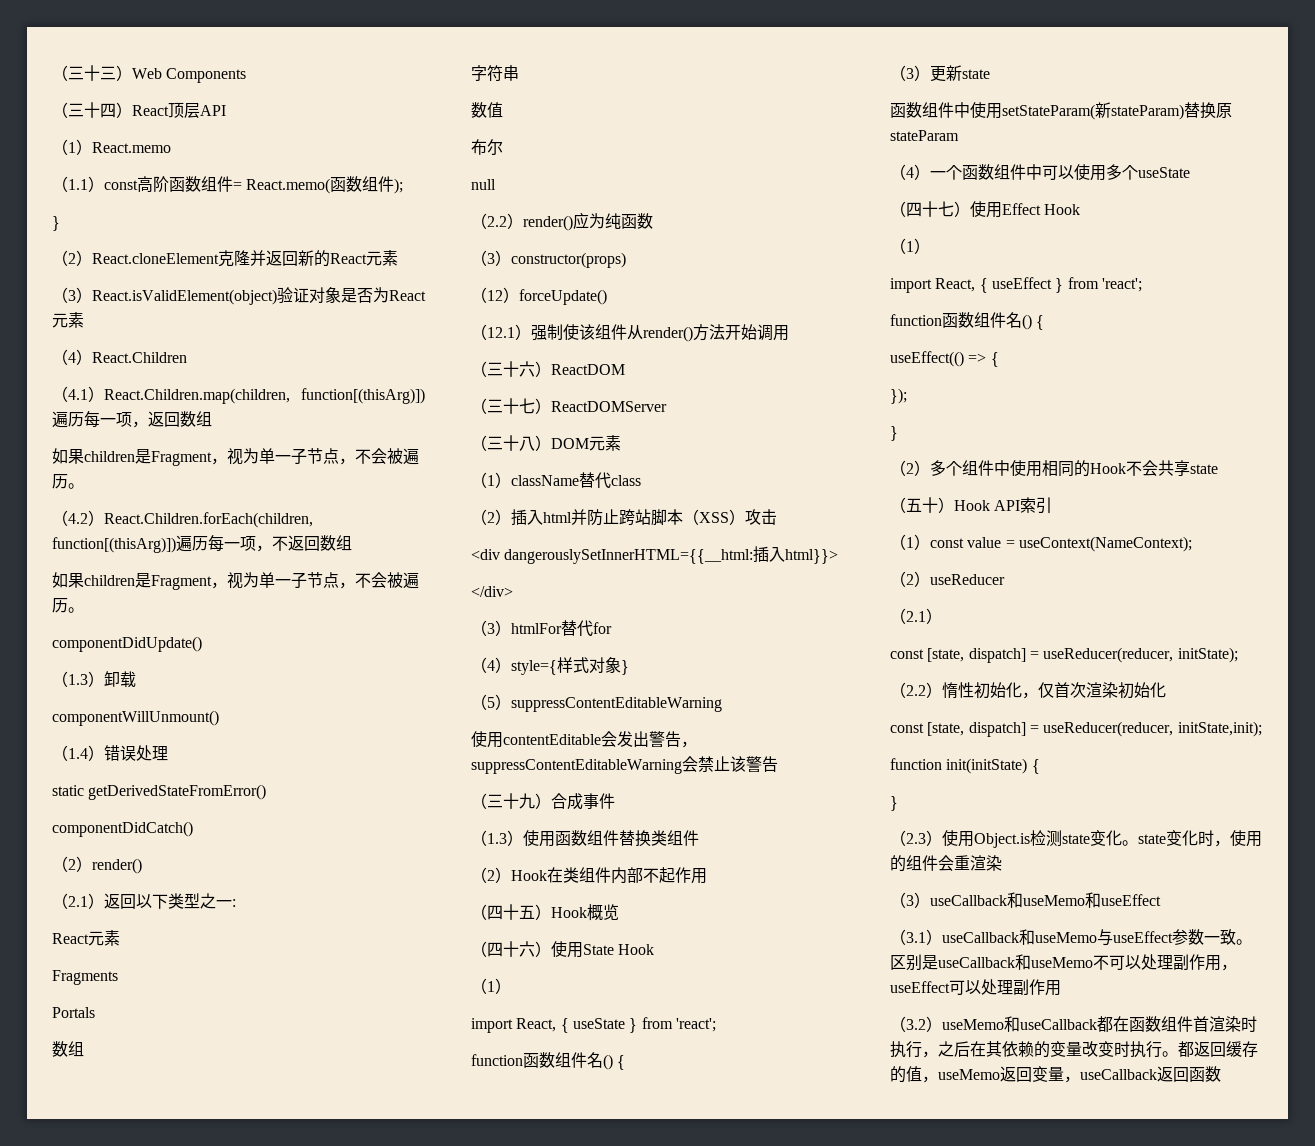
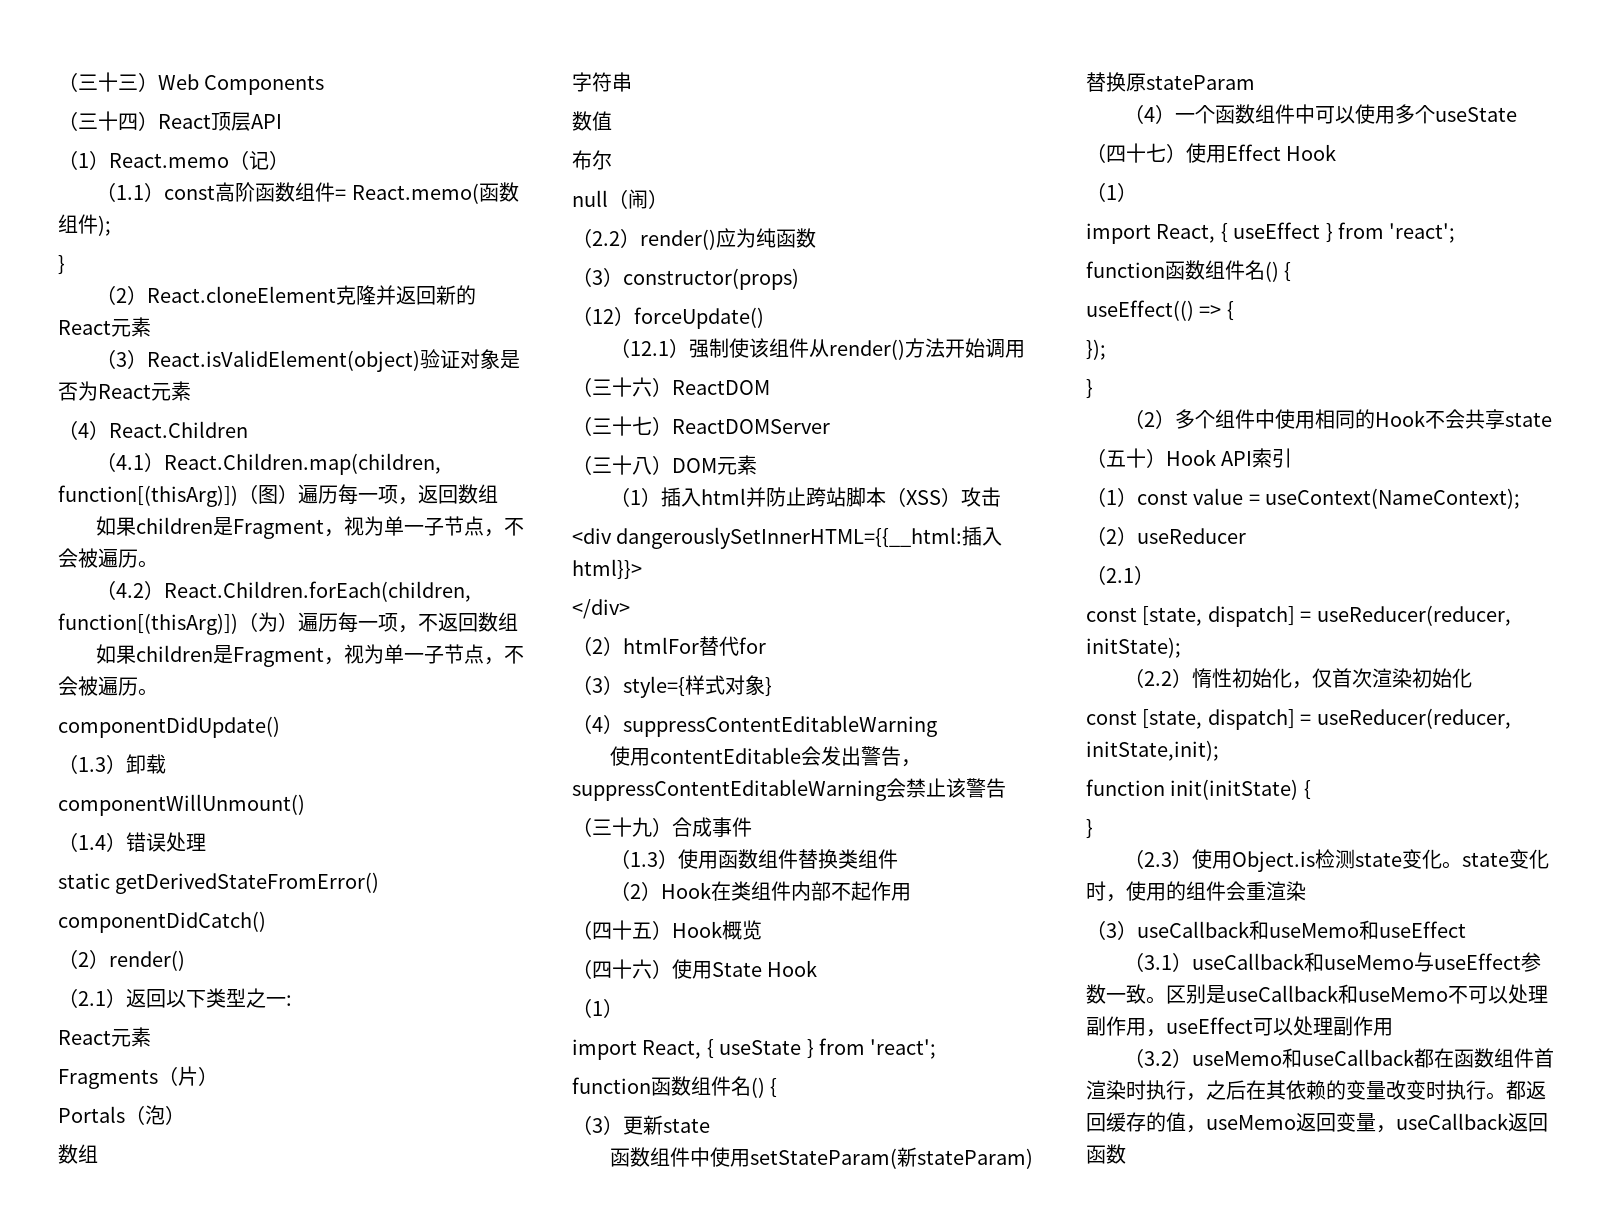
(171, 147) none -> [229,150,289,170] （记）
(425, 396) none -> [238,484,298,504] （图）
(176, 545) none -> [238,612,298,632] （为）
(118, 977) none -> [158,1066,218,1086] （片）
(95, 1012) none -> [125,1105,185,1125] （泡）
(496, 184) none -> [608,189,668,209] （闹）
[511,472,641,489] [471,509,511,525] className替代class // （2） -> (662, 497) none
[487,623,495,634] 3 -> [592,639,603,654] 2
[487,660,495,671] 4 -> [592,678,603,693] 3
[487,697,495,708] 5 -> [592,717,603,732] 4

